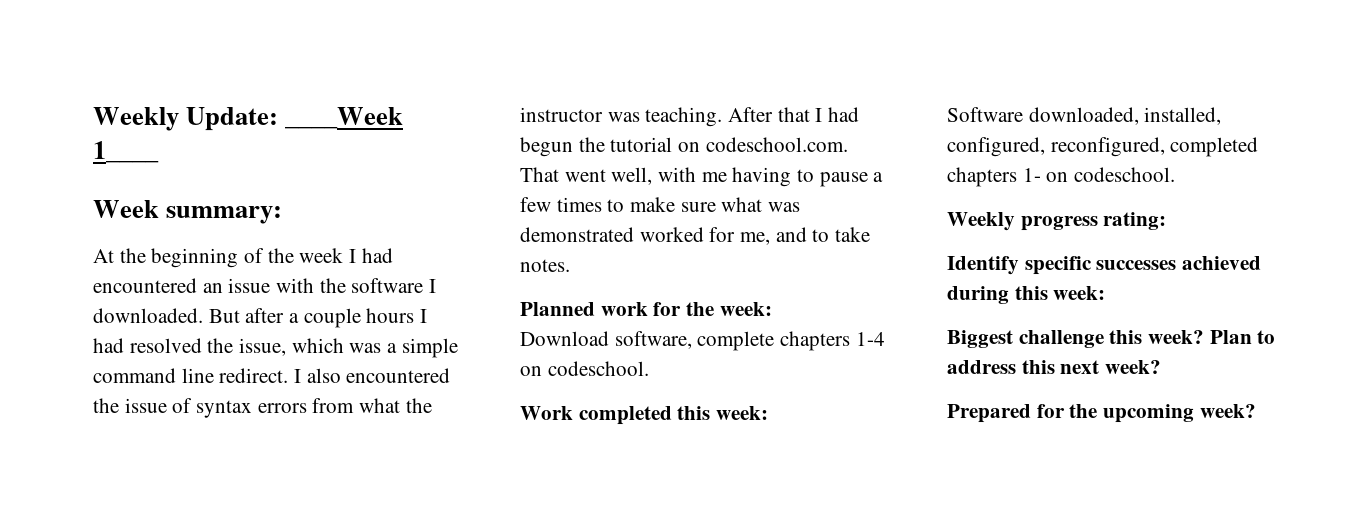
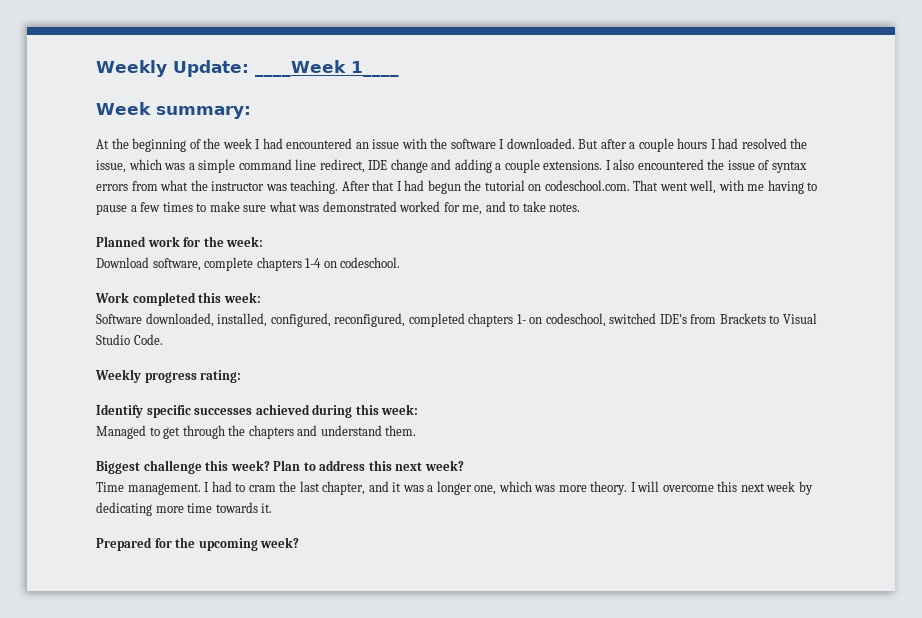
[219,368,289,383] redirect. -> [319,159,603,173] redirect, IDE change and adding a couple extensions.
[1074,167,1176,182] codeschool. -> [545,313,817,327] [96,334,163,345] codeschool, switched IDE’s from Brackets to Visual Studio Code.
(1106, 293) none -> [96,425,417,439] // Managed to get through the chapters and understand them.
(1162, 367) none -> [96,481,813,495] [96,502,273,516] // Time management. I had to cram the last chapter, and it was a longer one, which was more theory. I will overcome this next week by dedicating more time towards it.

